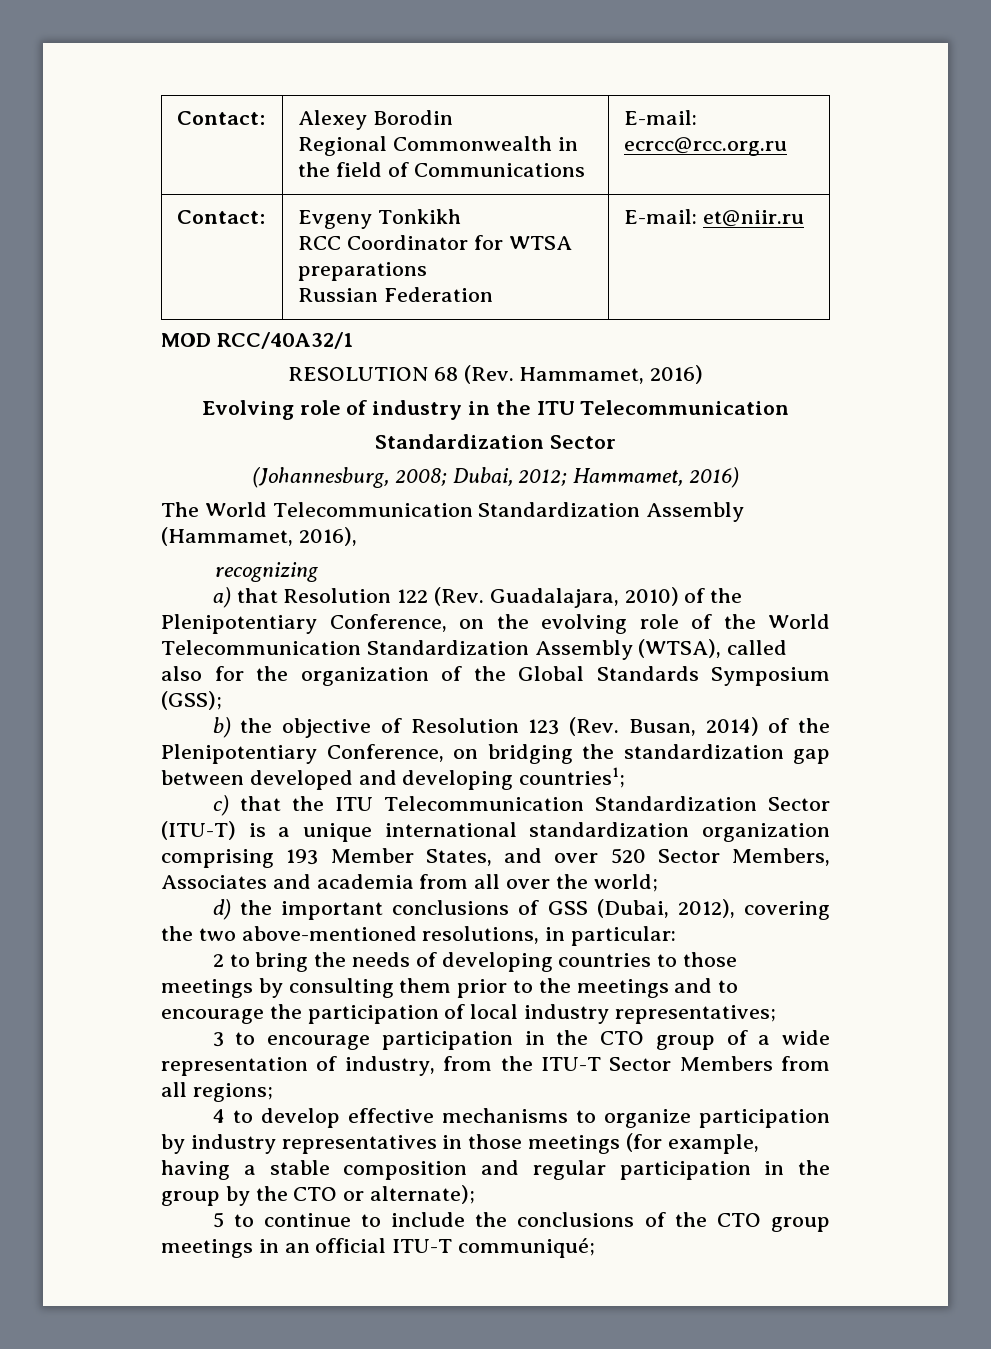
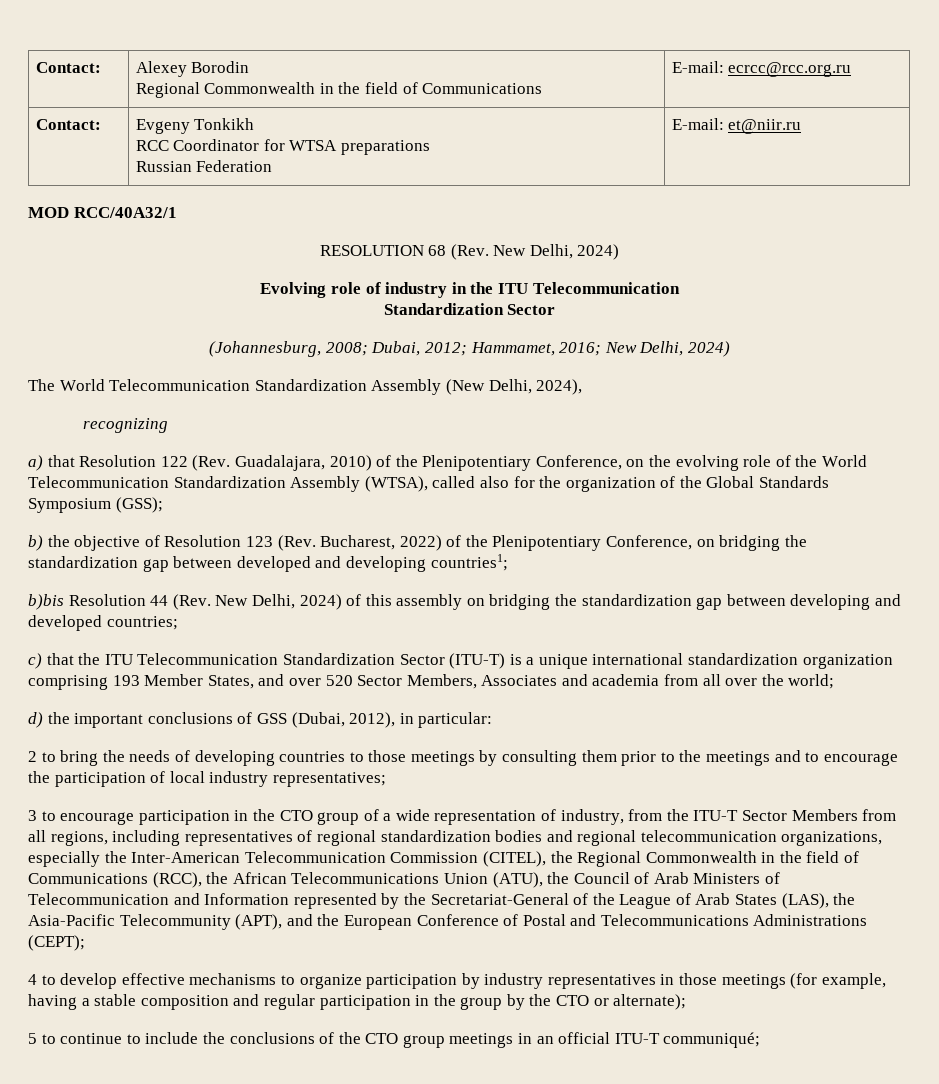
[519,365,704,384] Hammamet, 2016) -> [493,244,620,260] New Delhi, 2024)
[689,467,740,488] 2016) -> [559,341,730,357] 2016; New Delhi, 2024)
[161,527,357,546] (Hammamet, 2016), -> [445,379,583,395] (New Delhi, 2024),
[628,717,759,736] Busan, 2014) -> [320,535,442,551] Bucharest, 2022)
(626, 777) none -> [28,594,902,610] [28,615,178,631] // b)bis Resolution 44 (Rev. New Delhi, 2024) of this assembly on bridging the standardization gap between developing and developed countries;
[744,901,830,920] [161,926,540,944] covering the two above-mentioned resolutions, -> (396, 720) none
[192,1083,273,1102] regions; -> [50,830,883,846] [28,851,860,867] [28,872,781,888] [28,893,856,909] [28,914,868,930] [28,935,85,951] regions, including representatives of regional standardization bodies and regional telecommunication organizations, especially the Inter-American Telecommunication Commission (CITEL), the Regional Commonwealth in the field of Communications (RCC), the African Telecommunications Union (ATU), the Council of Arab Ministers of Telecommunication and Information represented by the Secretariat-General of the League of Arab States (LAS), the Asia-Pacific Telecommunity (APT), and the European Conference of Postal and Telecommunications Administrations (CEPT);

